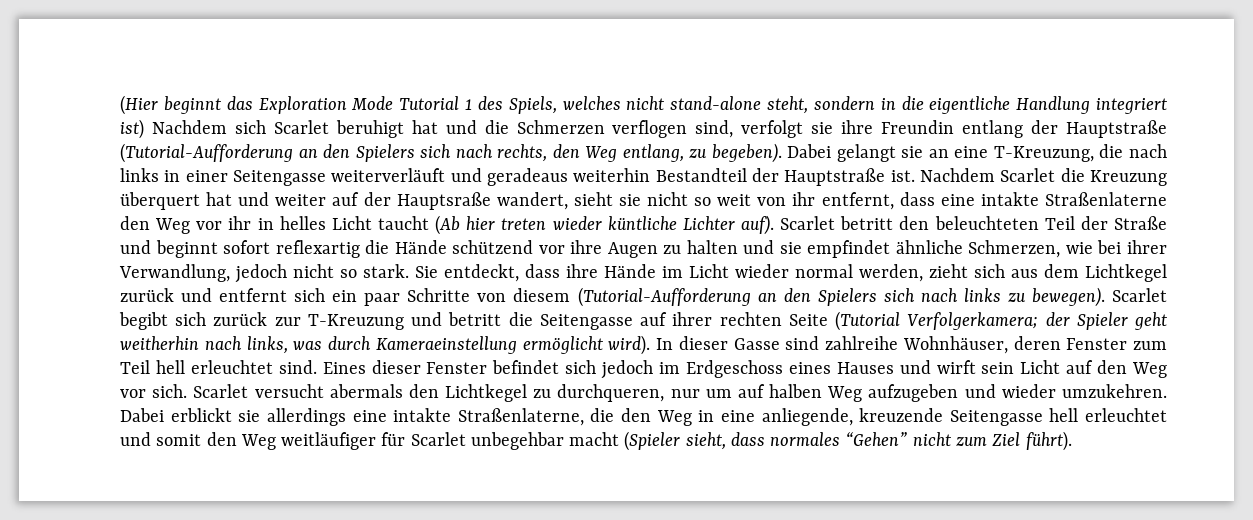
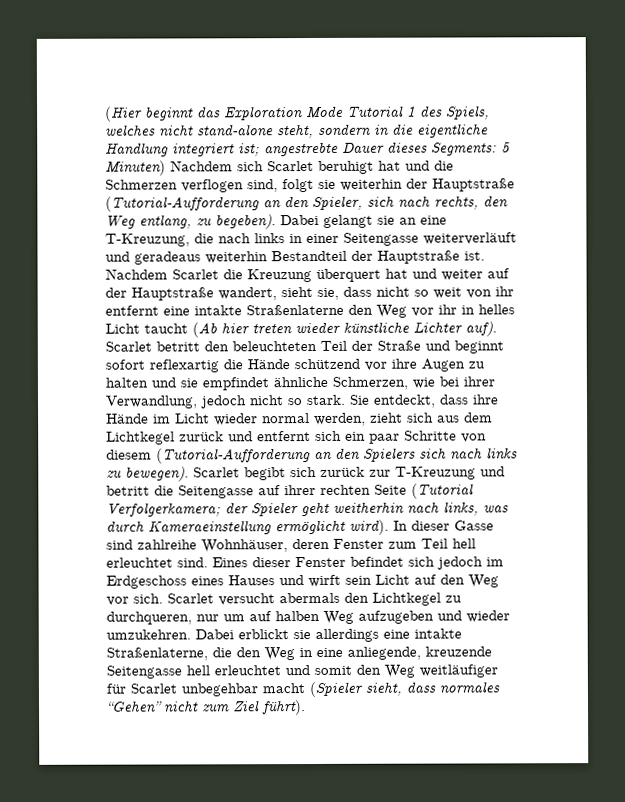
[120,119,144,139] ist) -> [238,141,511,157] [105,160,166,176] ist; angestrebte Dauer dieses Segments: 5 Minuten)
[741,120,1024,138] verfolgt sie ihre Freundin entlang -> [282,178,403,193] folgt sie weiterhin
[355,144,415,162] Spielers -> [312,195,363,210] Spieler,
[396,192,491,210] Hauptsraße -> [131,287,214,301] Hauptstraße
[618,194,641,206] sie -> [317,286,372,300] sie, dass
[821,192,935,210] entfernt, dass -> [105,305,159,316] entfernt
[607,216,677,230] küntliche -> [343,321,410,334] künstliche

